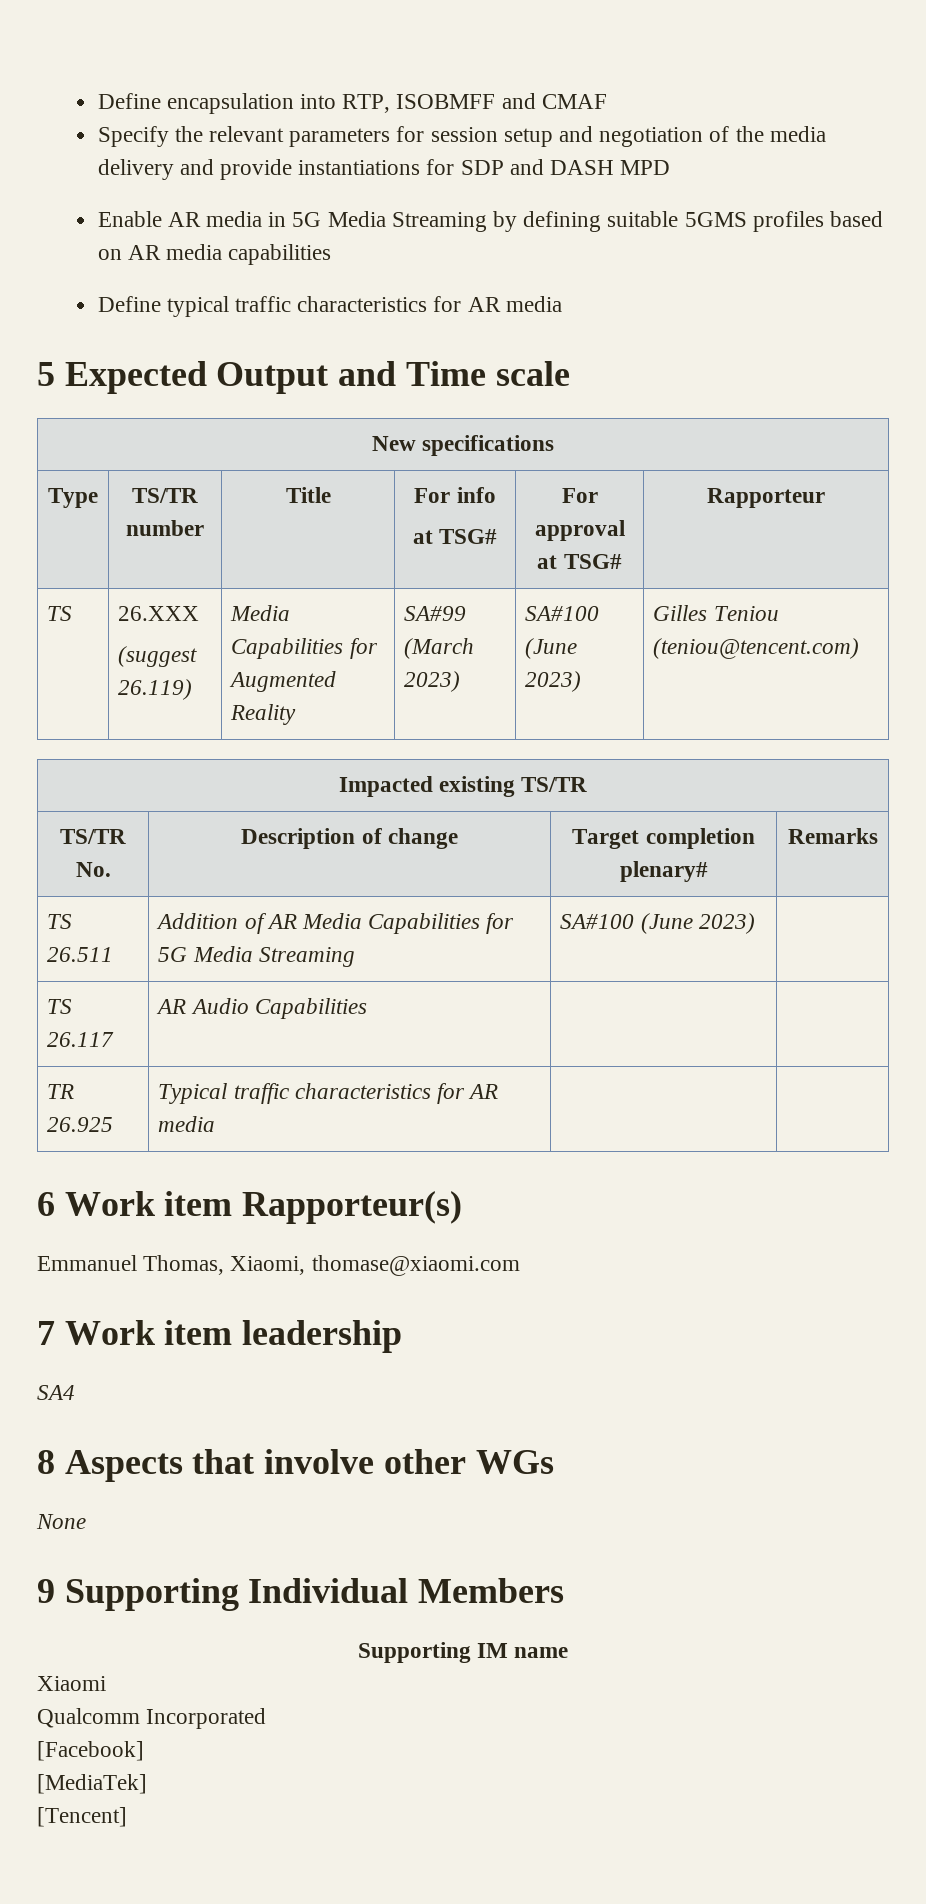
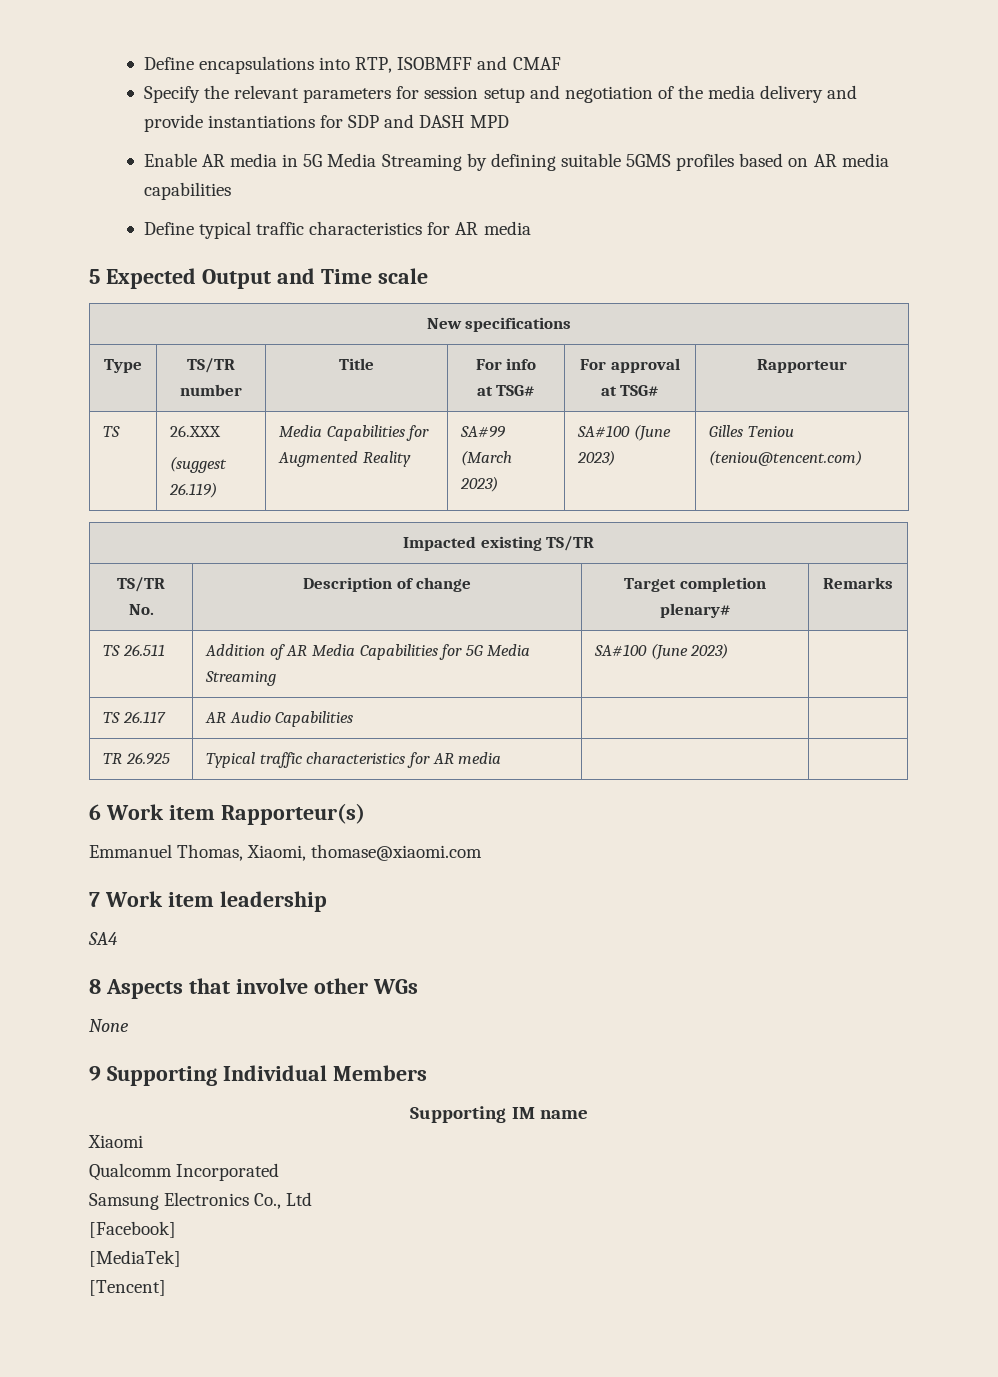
[97,93,294,114] Define encapsulation -> [143,56,314,74] Define encapsulations
(267, 1718) none -> [89,1192,313,1210] // Samsung Electronics Co., Ltd

